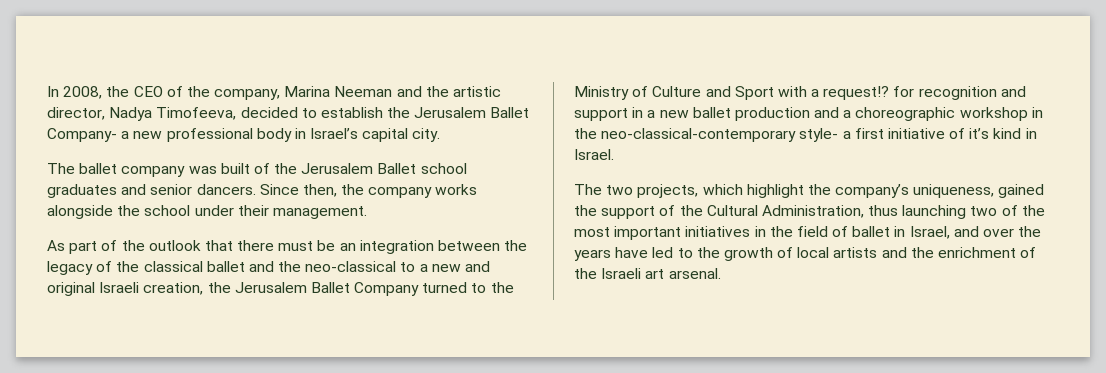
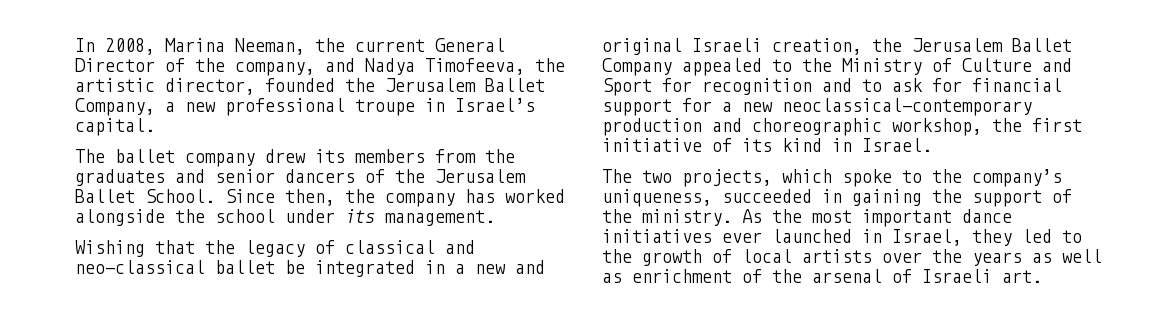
[106,86,502,100] [47,107,530,121] [47,128,117,142] the CEO of the company, Marina Neeman and the artistic director, Nadya Timofeeva, decided to establish the Jerusalem Ballet Company- -> [165,38,505,55] [75,58,565,76] [75,78,545,95] [75,98,155,116] Marina Neeman, the current General Director of the company, and Nadya Timofeeva, the artistic director, founded the Jerusalem Ballet Company,
[256,128,292,142] body -> [355,99,415,116] troupe
[362,128,441,142] capital city. -> [75,118,155,136] capital.
[188,163,467,174] [47,184,256,198] was built of the Jerusalem Ballet school graduates and senior dancers. -> [265,149,515,163] [75,169,526,186] [75,189,215,203] drew its members from the graduates and senior dancers of the Jerusalem Ballet School.
[435,184,478,195] works -> [465,189,565,203] has worked
[237,205,269,216] their -> [345,209,375,223] its
[47,240,528,254] [47,261,416,275] As part of the outlook that there must be an integration between the legacy of the classical ballet and the neo-classical to -> [75,240,475,257] [75,260,445,277] Wishing that the legacy of classical and neo-classical ballet be integrated in
[422,282,468,293] turned -> [682,58,762,76] appealed
[777,86,1026,100] [574,107,731,121] with a request!? for recognition and support in a new ballet -> [662,78,1062,95] [602,98,1032,116] for recognition and to ask for financial support for a new neoclassical-contemporary
[843,107,1043,121] [574,128,851,142] a choreographic workshop in the neo-classical-contemporary style- a -> [752,118,1022,136] choreographic workshop, the
[969,128,990,139] it’s -> [742,138,772,152] its
[746,184,804,198] highlight -> [842,169,922,187] spoke to
[998,184,1045,198] gained -> [722,189,922,206] succeeded in gaining
[706,205,1045,219] [574,226,1042,240] [574,247,649,261] Cultural Administration, thus launching two of the most important initiatives in the field of ballet in Israel, and over the years have -> [642,209,1012,227] [602,229,1012,246] ministry. As the most important dance initiatives ever launched in Israel, they
[881,247,1037,258] [574,268,721,279] and the enrichment of the Israeli art arsenal. -> [882,249,1102,266] [602,269,1042,283] over the years as well as enrichment of the arsenal of Israeli art.

